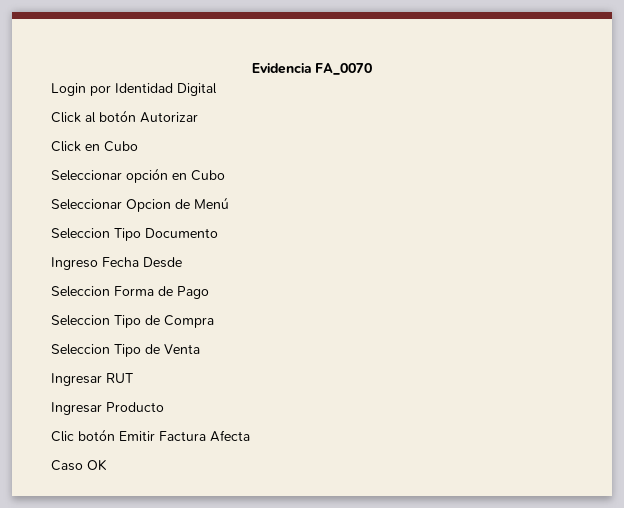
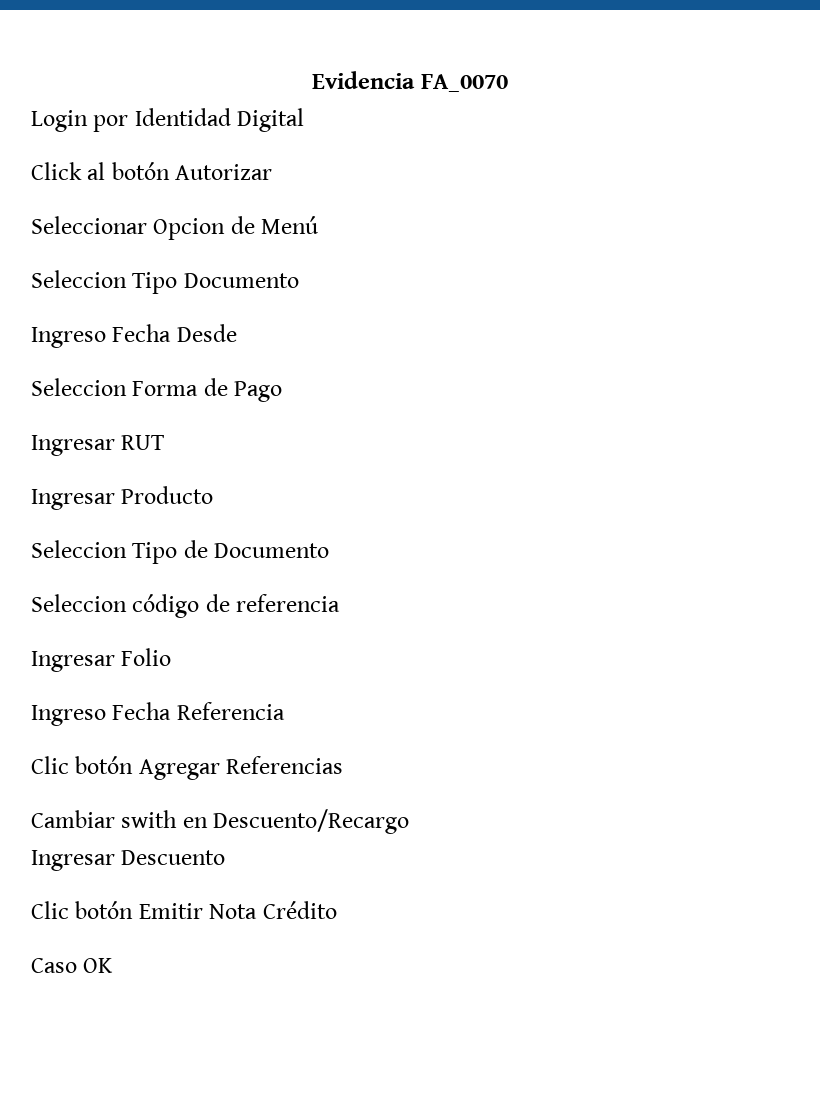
[51,141,138,152] [51,168,225,183] // Click en Cubo // Seleccionar opción en Cubo -> (273, 172) none
[51,315,214,328] [51,344,200,357] [51,373,133,386] [51,402,164,415] Seleccion Tipo de Compra // Seleccion Tipo de Venta // Ingresar RUT // Ingresar Producto -> [31,435,165,456] [31,486,214,510] [31,540,330,564] [31,594,341,618] [31,648,172,672] [31,702,285,726] [31,756,344,780] [31,809,410,834] [31,850,226,871] Ingresar RUT // Ingresar Producto // Seleccion Tipo de Documento // Seleccion código de referencia // Ingresar Folio // Ingreso Fecha Referencia // Clic botón Agregar Referencias // Cambiar swith en Descuento/Recargo // Ingresar Descuento
[159,430,250,442] Factura Afecta -> [209,901,337,919] Nota Crédito

